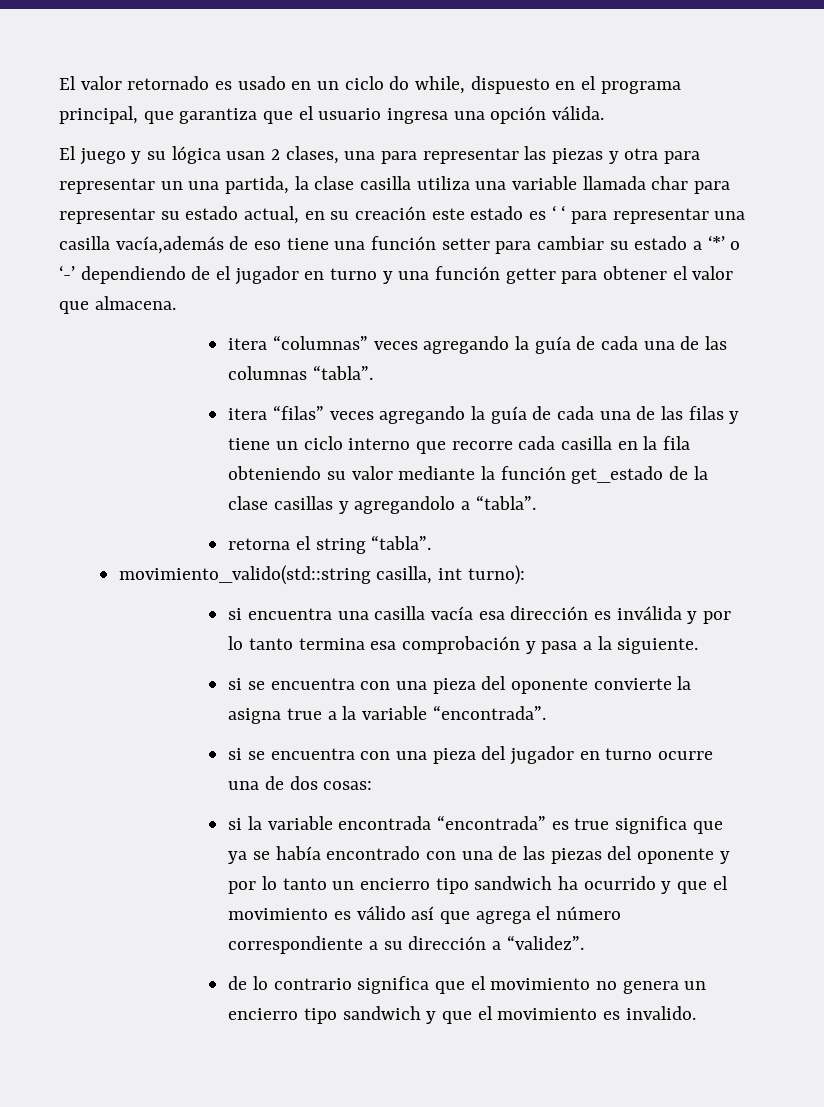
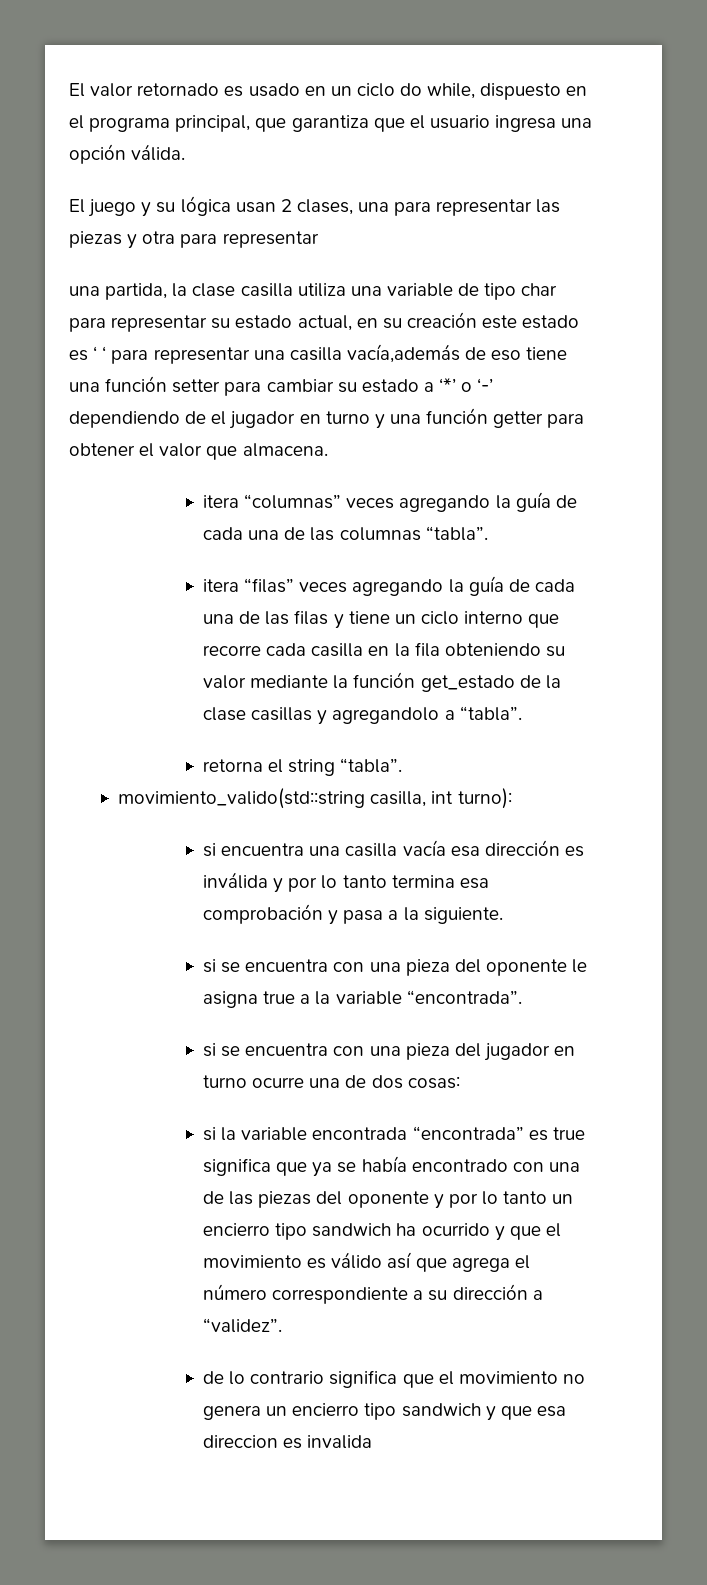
[160,181,183,190] un -> (319, 239) //
[582,176,646,190] llamada -> [458,283,517,300] de tipo
[593,676,692,690] convierte la -> [572,959,588,973] le
[477,1006,696,1020] el movimiento es invalido. -> [536,1406,566,1417] [202,1435,373,1449] esa direccion es invalida

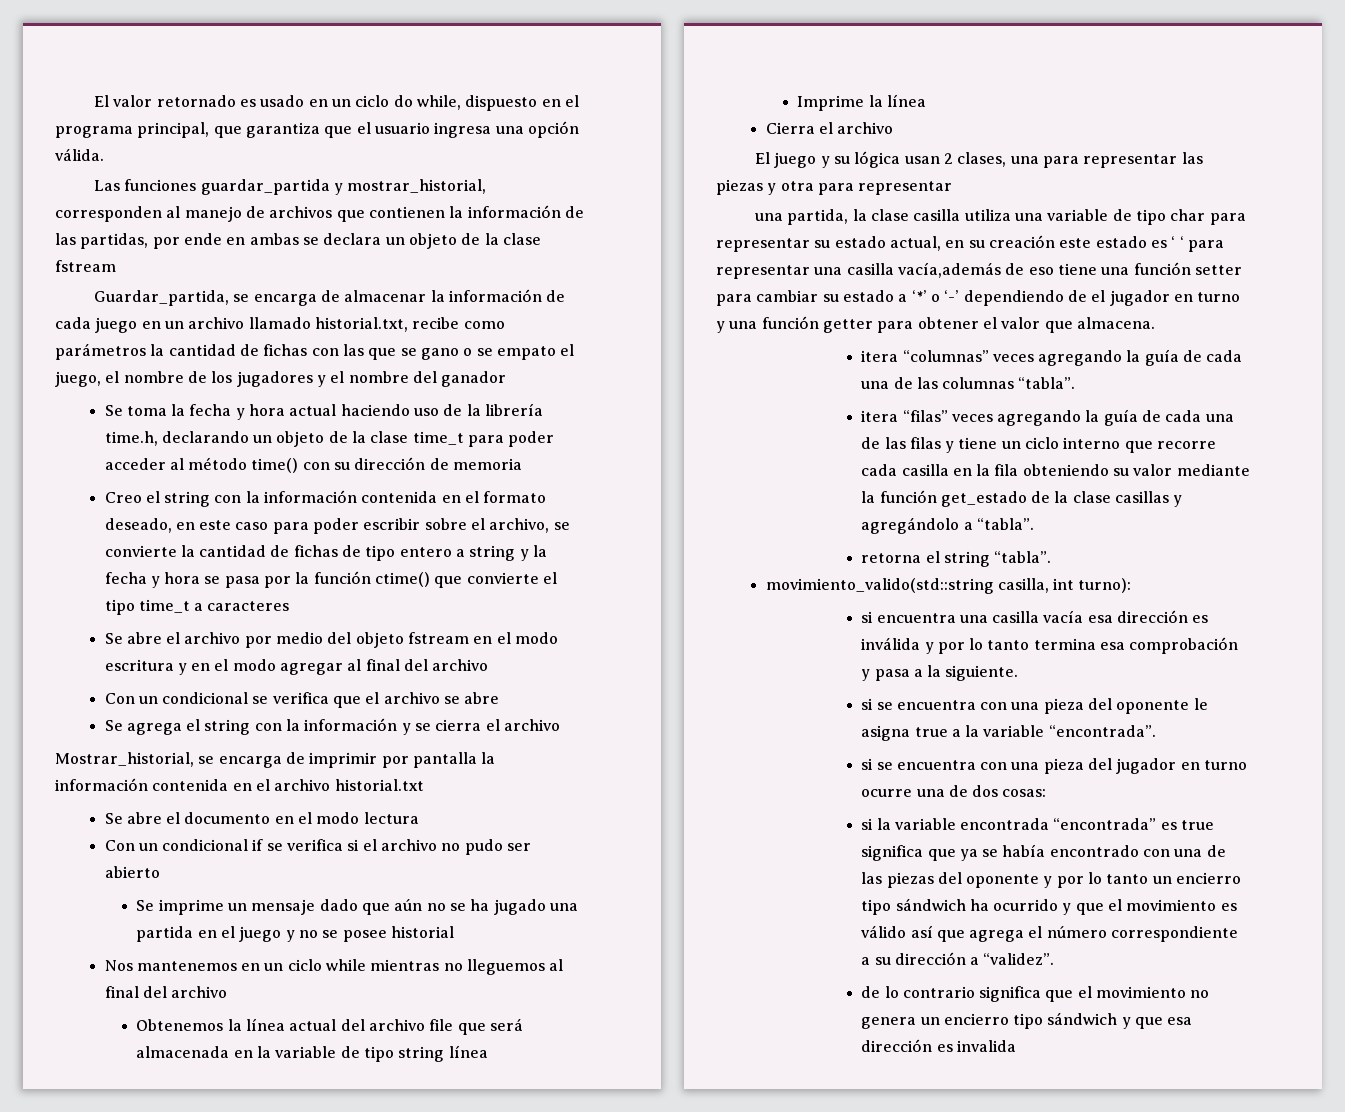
(186, 152) none -> [93,179,487,195] [55,205,584,222] [55,233,541,249] [55,260,116,272] [93,289,566,306] [55,317,505,333] [55,343,575,360] [55,371,507,387] [104,403,544,420] [104,431,555,447] [104,457,523,473] [104,490,547,507] [104,518,570,534] [104,545,548,561] [104,571,558,588] [104,599,290,615] [104,632,559,648] [104,659,489,675] [104,692,500,708] [104,718,561,735] [55,752,496,768] [55,778,424,791] [104,812,419,824] [104,839,532,855] [104,866,160,878] [136,899,578,915] [136,926,454,942] [104,959,564,975] [104,986,228,998] [136,1018,523,1035] [136,1045,488,1062] [797,94,927,111] [765,122,894,134] // Las funciones guardar_partida y mostrar_historial, corresponden al manejo de archivos que contienen la información de las partidas, por ende en ambas se declara un objeto de la clase fstream // Guardar_partida, se encarga de almacenar la información de cada juego en un archivo llamado historial.txt, recibe como parámetros la cantidad de fichas con las que se gano o se empato el juego, el nombre de los jugadores y el nombre del ganador // Se toma la fecha y hora actual haciendo uso de la librería time.h, declarando un objeto de la clase time_t para poder acceder al método time() con su dirección de memoria // Creo el string con la información contenida en el formato deseado, en este caso para poder escribir sobre el archivo, se convierte la cantidad de fichas de tipo entero a string y la fecha y hora se pasa por la función ctime() que convierte el tipo time_t a caracteres // Se abre el archivo por medio del objeto fstream en el modo escritura y en el modo agregar al final del archivo // Con un condicional se verifica que el archivo se abre // Se agrega el string con la información y se cierra el archivo // Mostrar_historial, se encarga de imprimir por pantalla la información contenida en el archivo historial.txt // Se abre el documento en el modo lectura // Con un condicional if se verifica si el archivo no pudo ser abierto // Se imprime un mensaje dado que aún no se ha jugado una partida en el juego y no se posee historial // Nos mantenemos en un ciclo while mientras no lleguemos al final del archivo // Obtenemos la línea actual del archivo file que será almacenada en la variable de tipo string línea // Imprime la línea // Cierra el archivo
[332,707,440,724] agregandolo -> [861,517,960,534] agregándolo
[312,1223,392,1237] sandwich -> [895,898,966,911] sándwich
[401,1403,481,1417] sandwich -> [1047,1012,1118,1025] sándwich
[202,1435,278,1448] direccion -> [861,1039,933,1052] dirección

